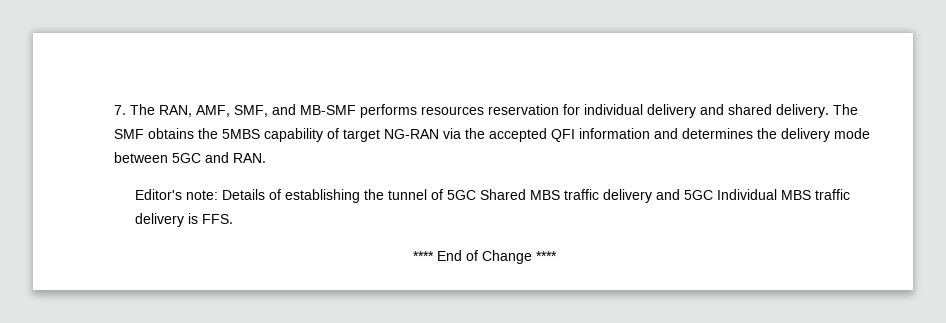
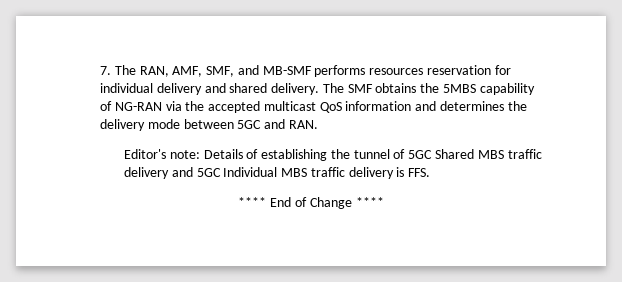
[342,129,380,142] target -> (112, 106) none
[550,129,575,142] QFI -> [263,101,342,113] multicast QoS

